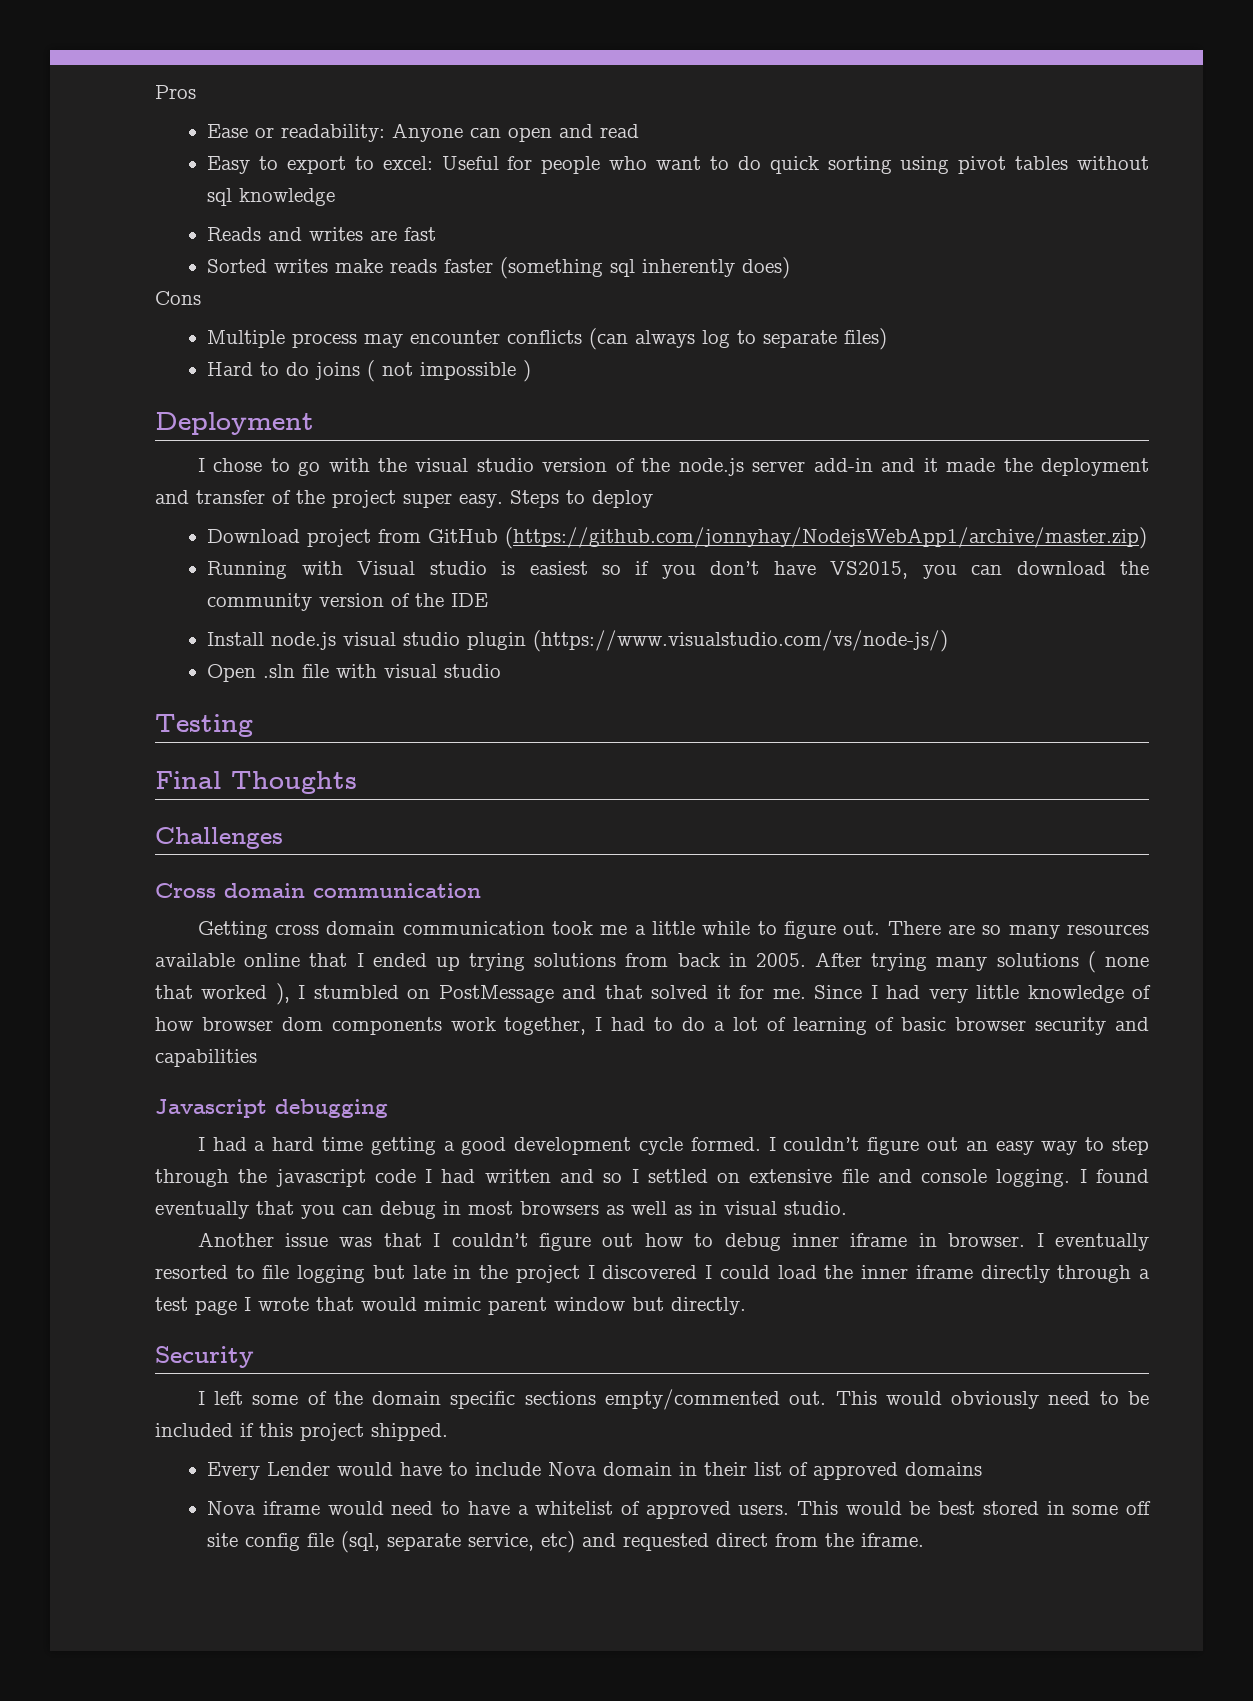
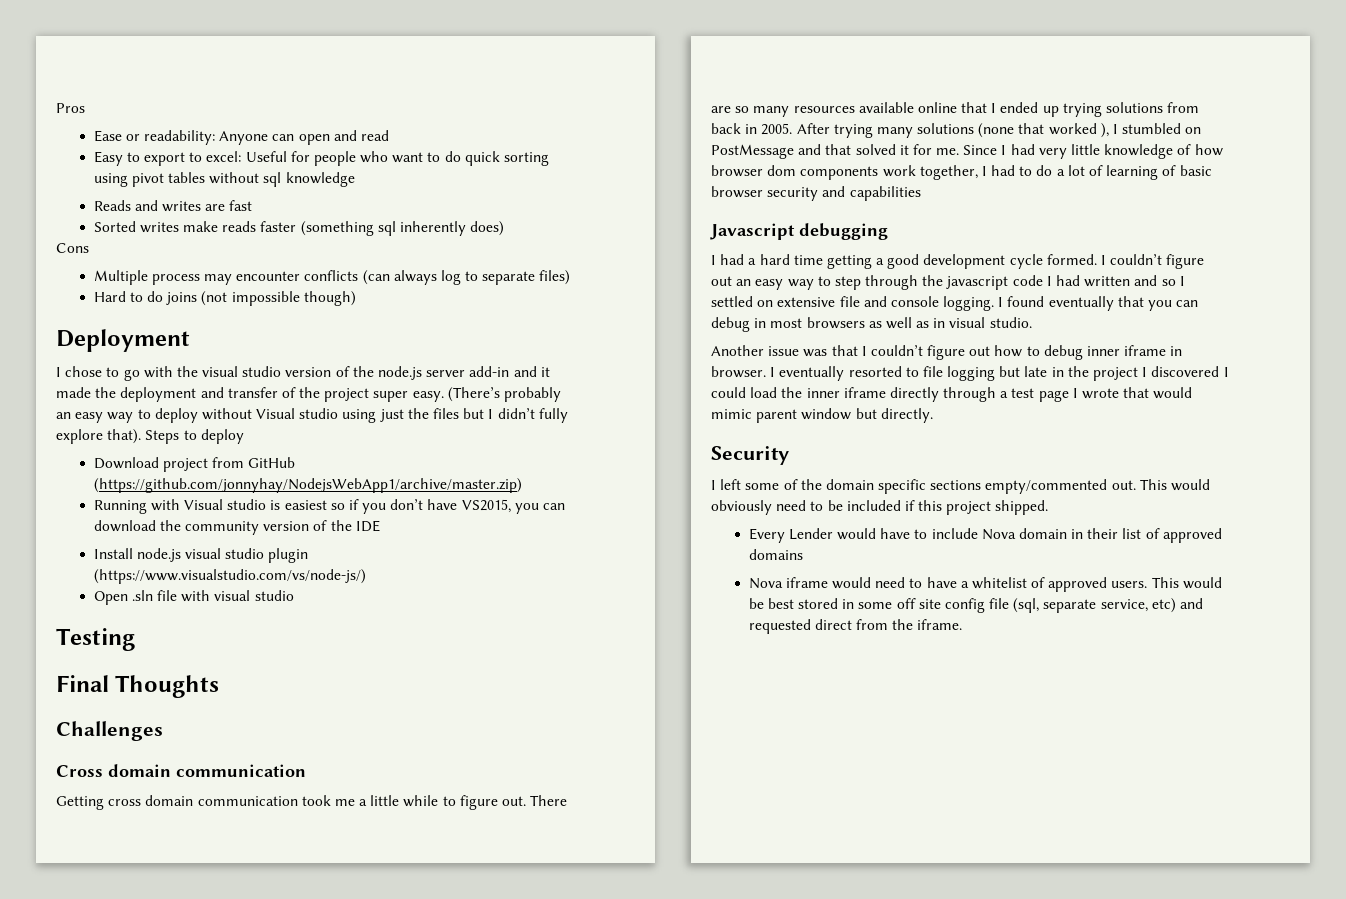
[367,360,532,382] ( not impossible ) -> [201,291,356,306] (not impossible though)
(503, 501) none -> [447,387,562,402] [56,408,568,423] [56,429,142,444] (There’s probably an easy way to deploy without Visual studio using just the files but I didn’t fully explore that).
[1087,951,1149,973] ( none -> [978,123,1015,138] (none

